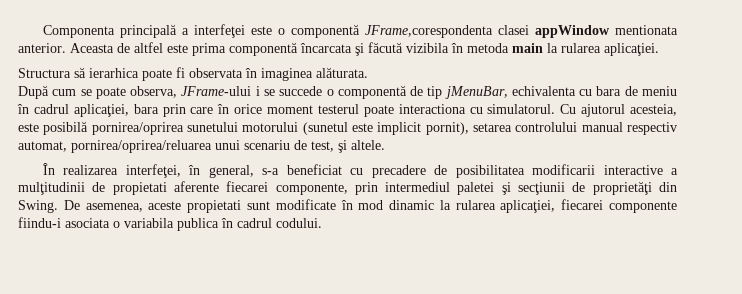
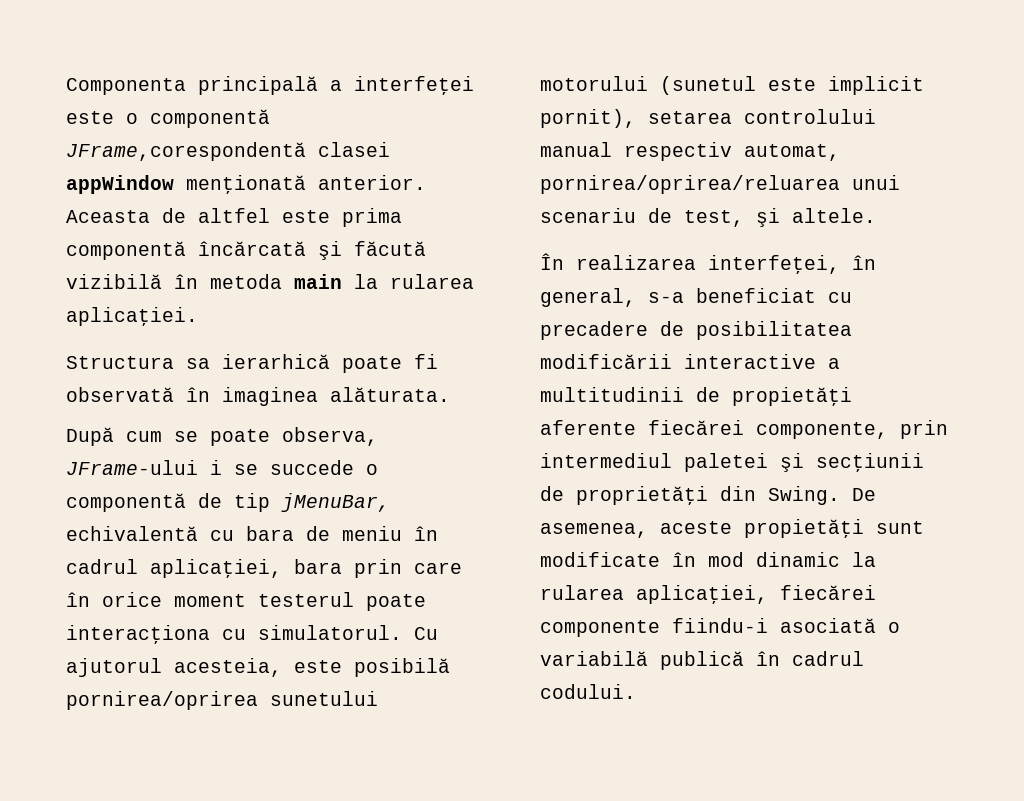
[365,25,494,38] JFrame,corespondenta -> [66,142,306,161] JFrame,corespondentă
[615,25,678,35] mentionata -> [186,175,306,194] menţionată
[300,43,352,53] încarcata -> [198,241,306,256] încărcată
[406,43,449,53] vizibila -> [66,274,162,289] vizibilă
[74,67,139,78] să ierarhica -> [186,354,330,369] sa ierarhică
[189,68,243,78] observata -> [66,387,174,402] observată
[511,86,576,96] echivalenta -> [66,526,198,541] echivalentă
[398,104,466,114] interactiona -> [66,625,210,644] interacţiona
[532,164,596,175] modificarii -> [540,354,672,369] modificării
[18,181,269,195] mulţitudinii de propietati aferente fiecarei -> [540,387,852,406] [540,420,744,435] multitudinii de propietăţi aferente fiecărei
[187,200,242,213] propietati -> [744,519,864,538] propietăţi
[561,199,604,210] fiecarei -> [780,585,876,600] fiecărei
[65,218,219,231] asociata o variabila publica -> [780,618,900,633] [540,651,744,670] asociată o variabilă publică

